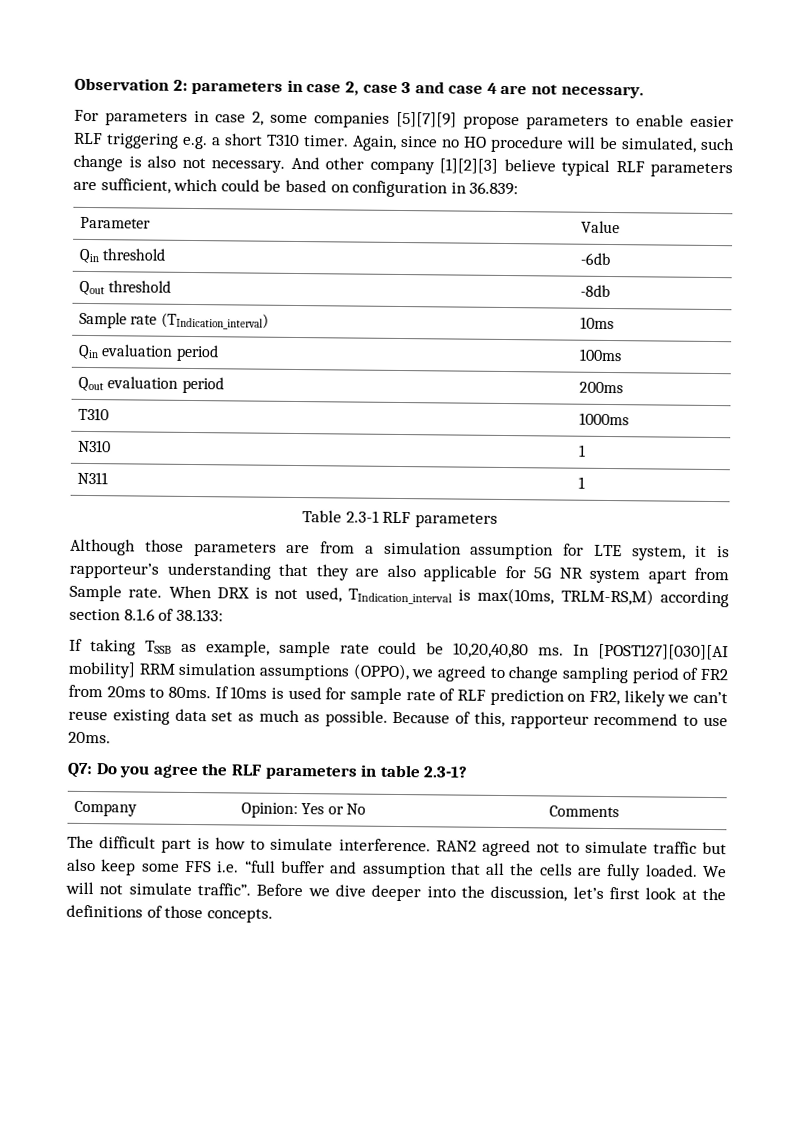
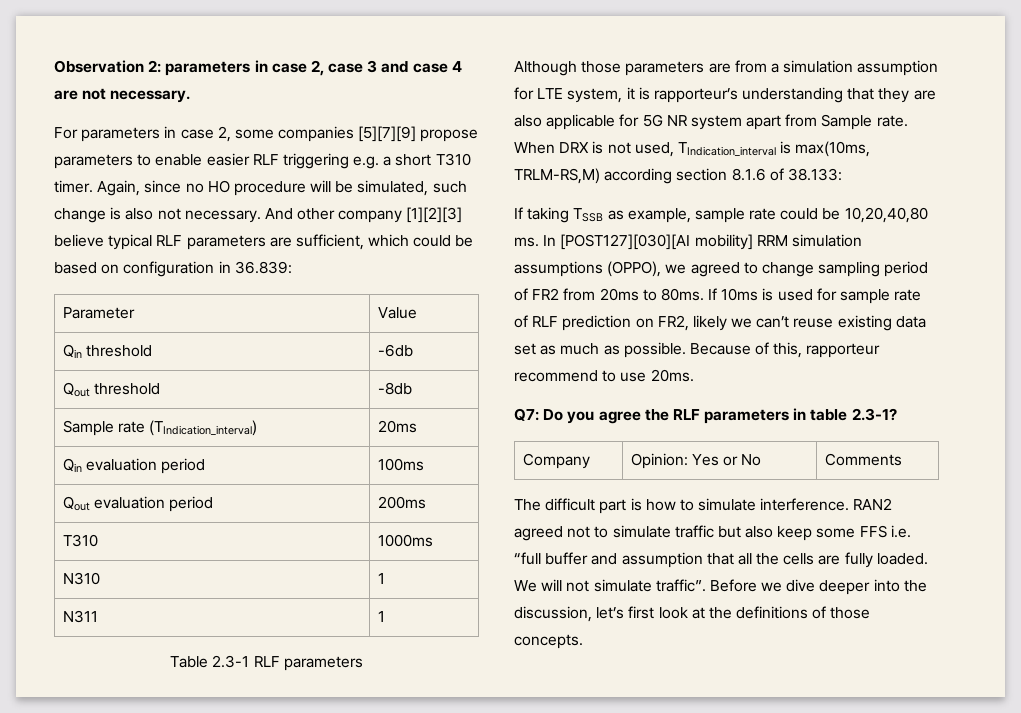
[580,316,615,330] 10ms -> [377,420,417,433] 20ms

